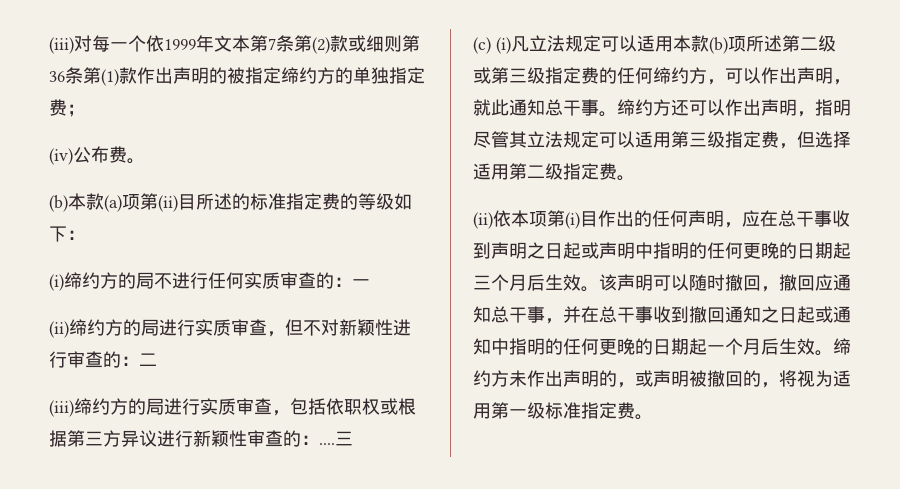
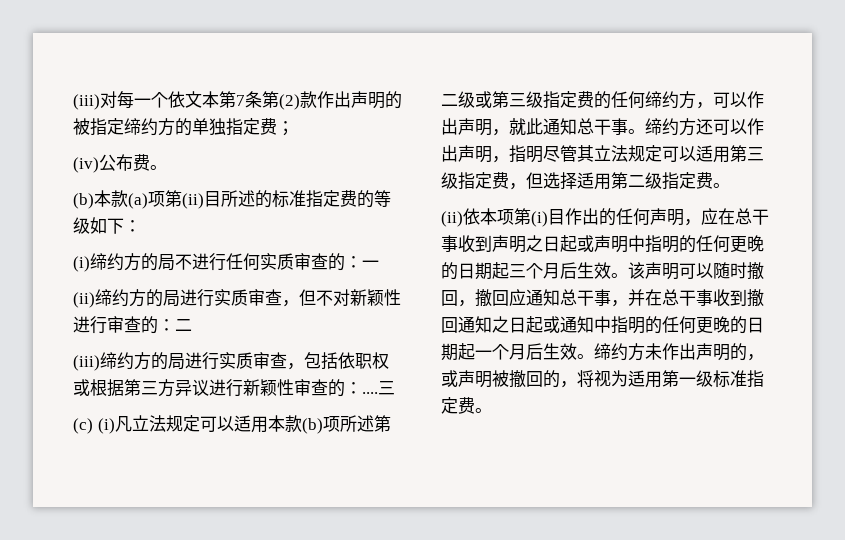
[164,35,214,52] 1999年 -> (185, 99) none
[348,35,420,52] [49,67,137,86] 或细则第36条第(1)款 -> (317, 99) none

